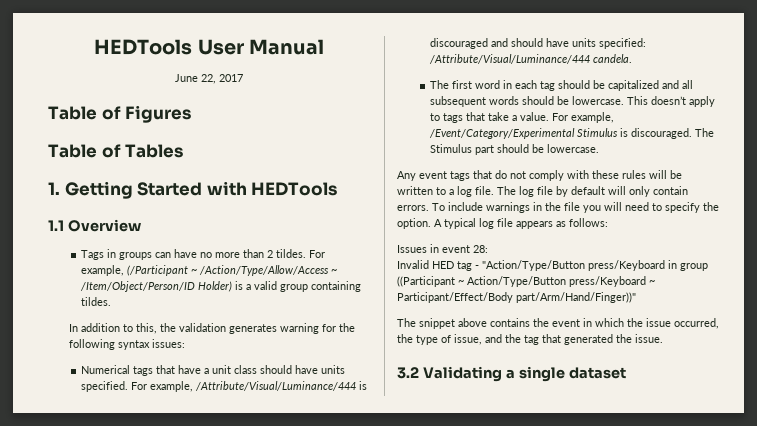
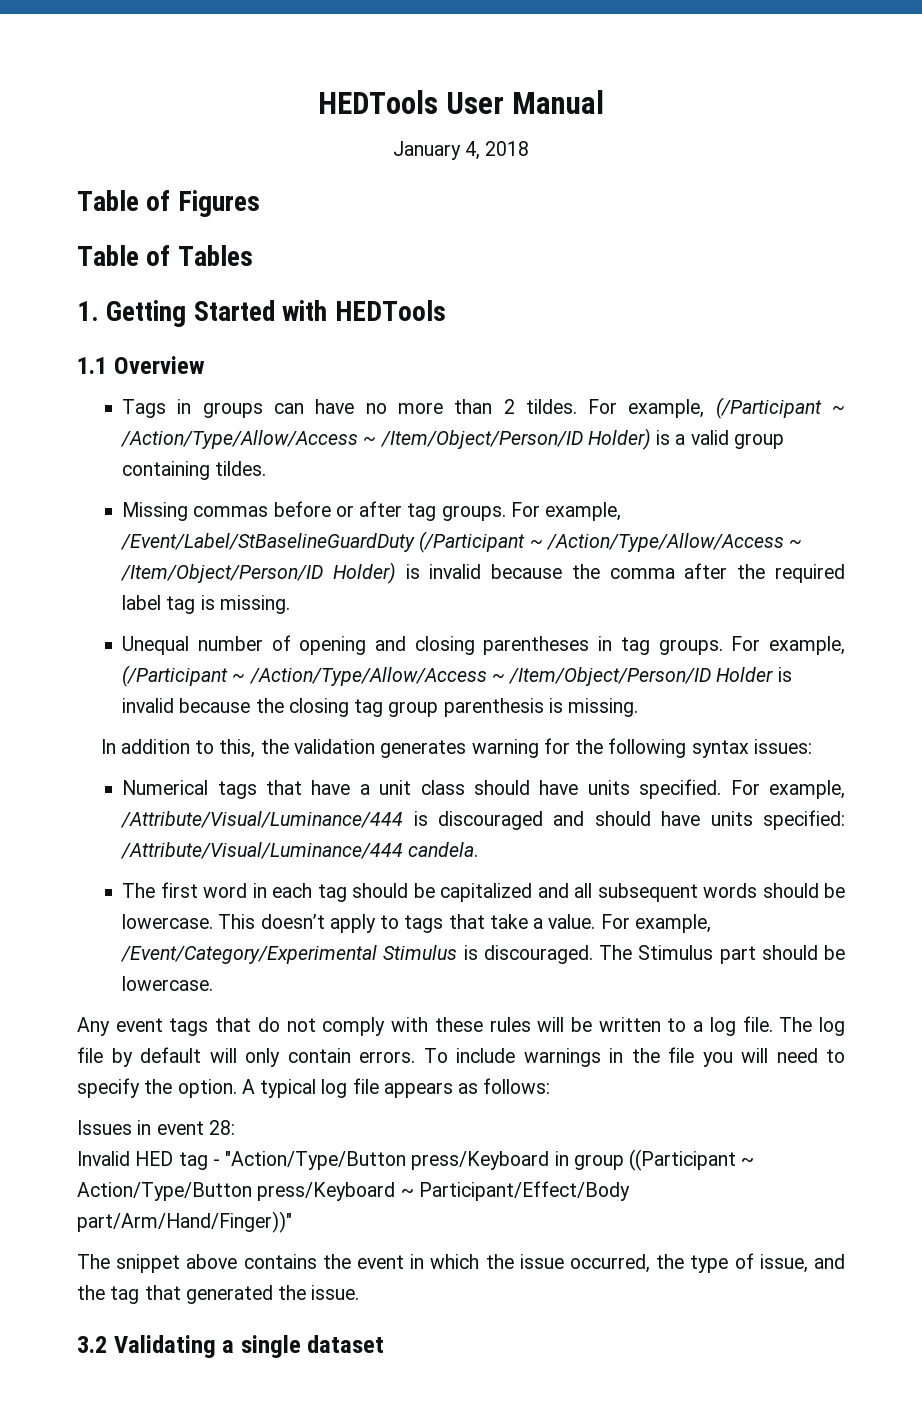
[175,74,243,84] June 22, 2017 -> [392,141,530,160] January 4, 2018
(111, 301) none -> [122,501,622,521] [120,531,803,553] [120,562,845,584] [122,595,290,614] [122,635,845,655] [122,665,792,687] [122,698,639,717] // Missing commas before or after tag groups. For example, /Event/Label/StBaselineGuardDuty (/Participant ~ /Action/Type/Allow/Access ~ /Item/Object/Person/ID Holder) is invalid because the comma after the required label tag is missing. // Unequal number of opening and closing parentheses in tag groups. For example, (/Participant ~ /Action/Type/Allow/Access ~ /Item/Object/Person/ID Holder is invalid because the closing tag group parenthesis is missing.

